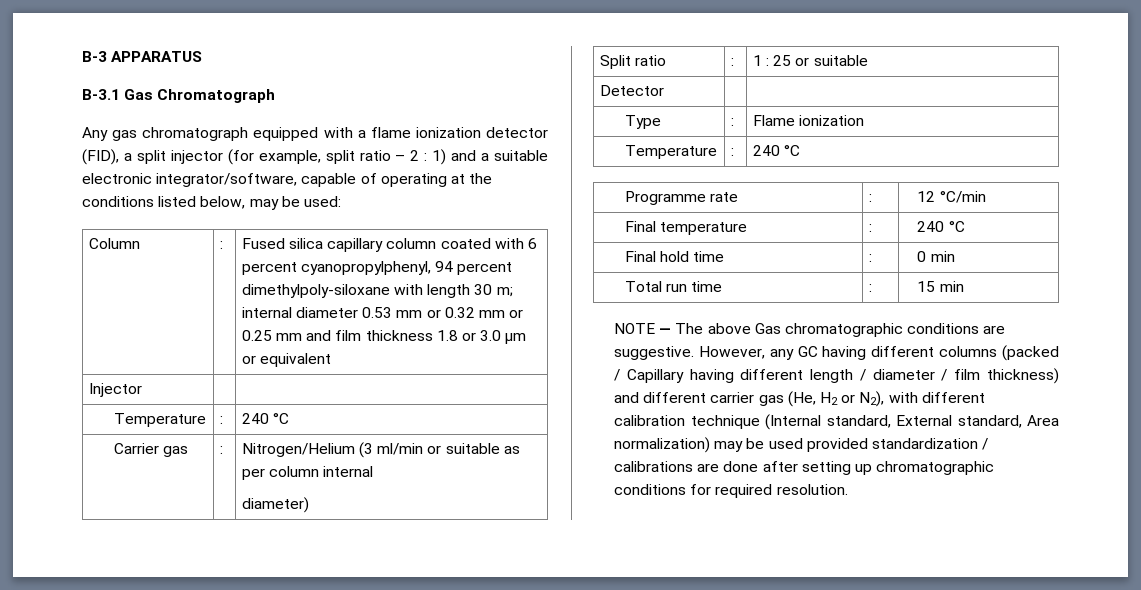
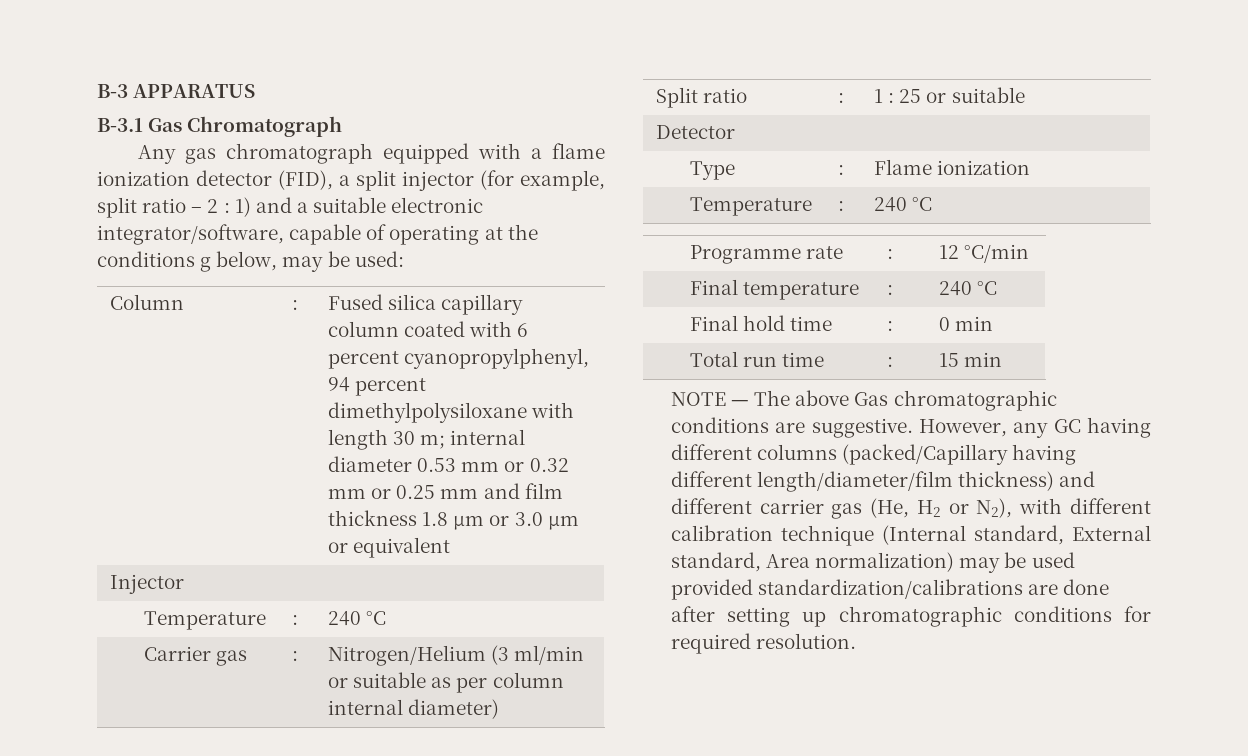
[158,196,197,207] listed -> [200,257,212,272] g
[241,284,390,298] dimethylpoly-siloxane -> [328,402,528,423] dimethylpolysiloxane
(458, 335) none -> [453,515,485,530] µm
(374, 471) // -> (404, 707) none
[1001,345,1059,361] [614,369,981,383] (packed / Capillary having different length / diameter / film -> [842,444,1077,465] [670,471,954,492] (packed/Capillary having different length/diameter/film
[871,438,989,450] [614,461,694,472] standardization / calibrations -> [758,579,1024,599] standardization/calibrations

